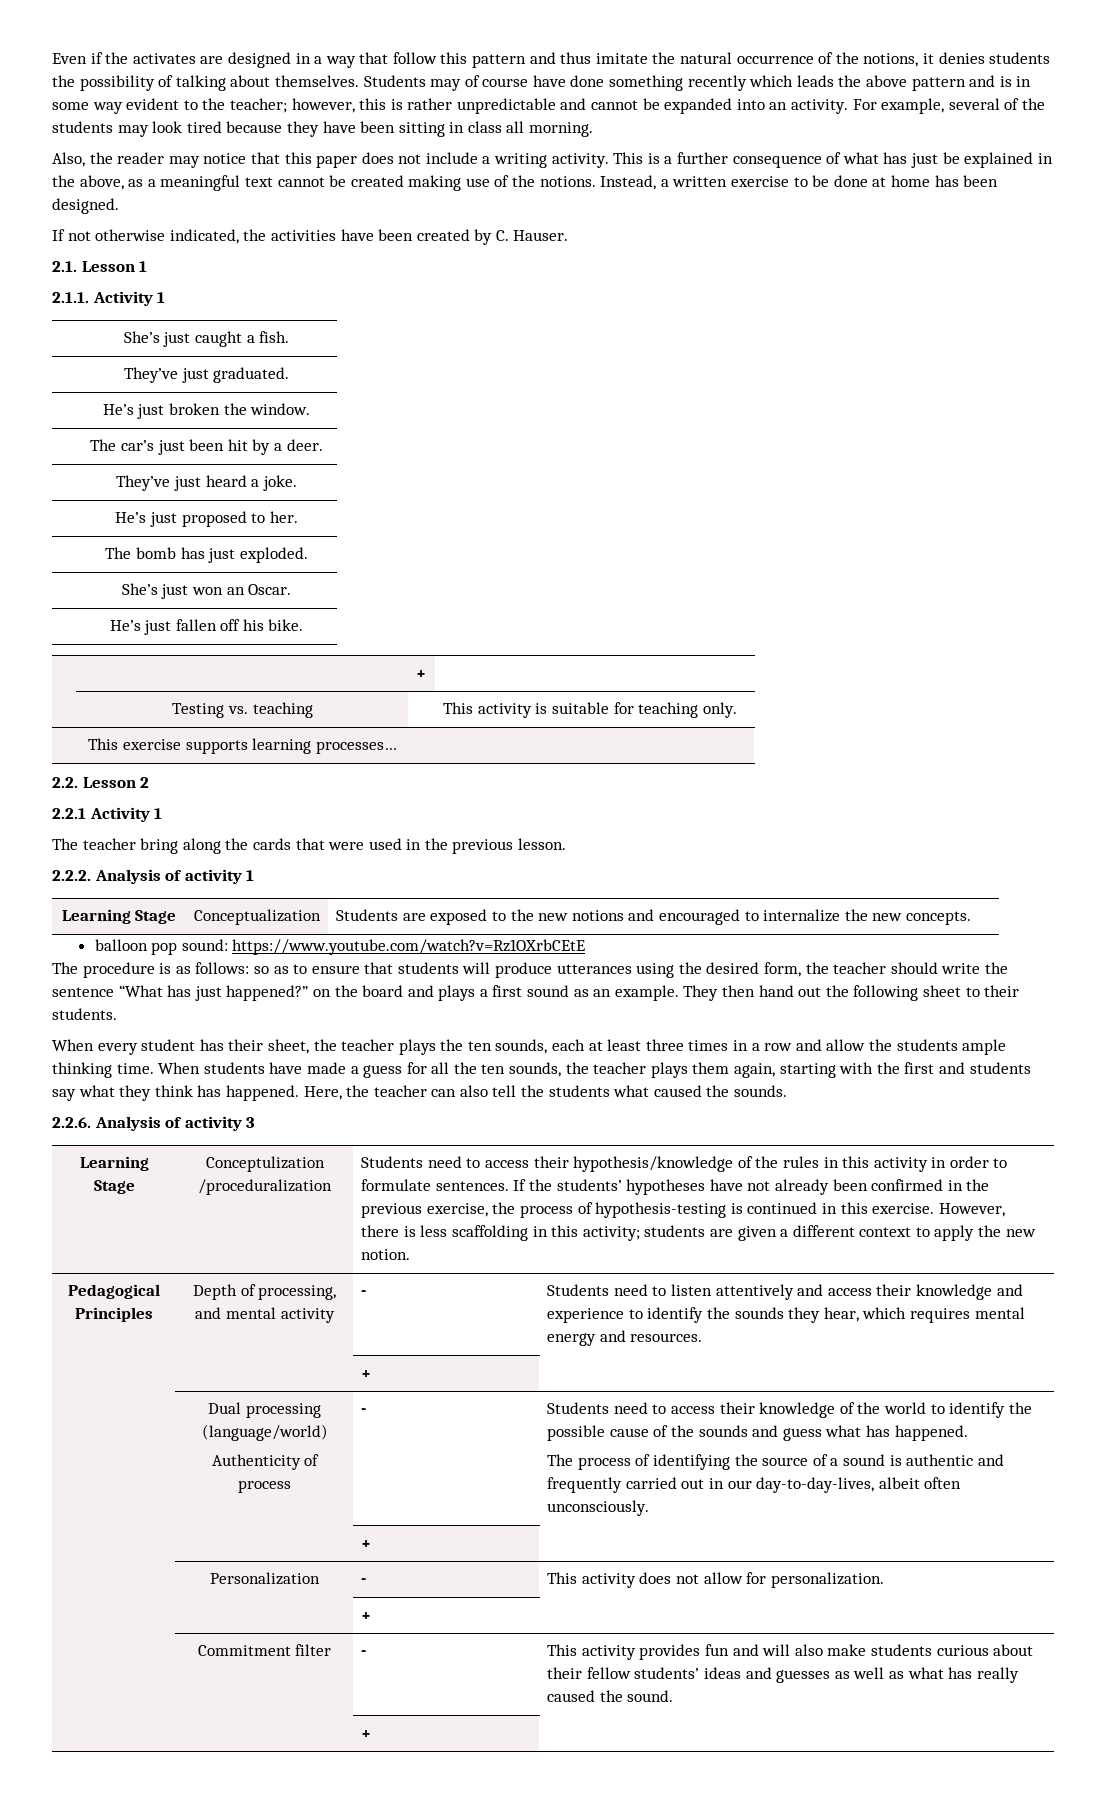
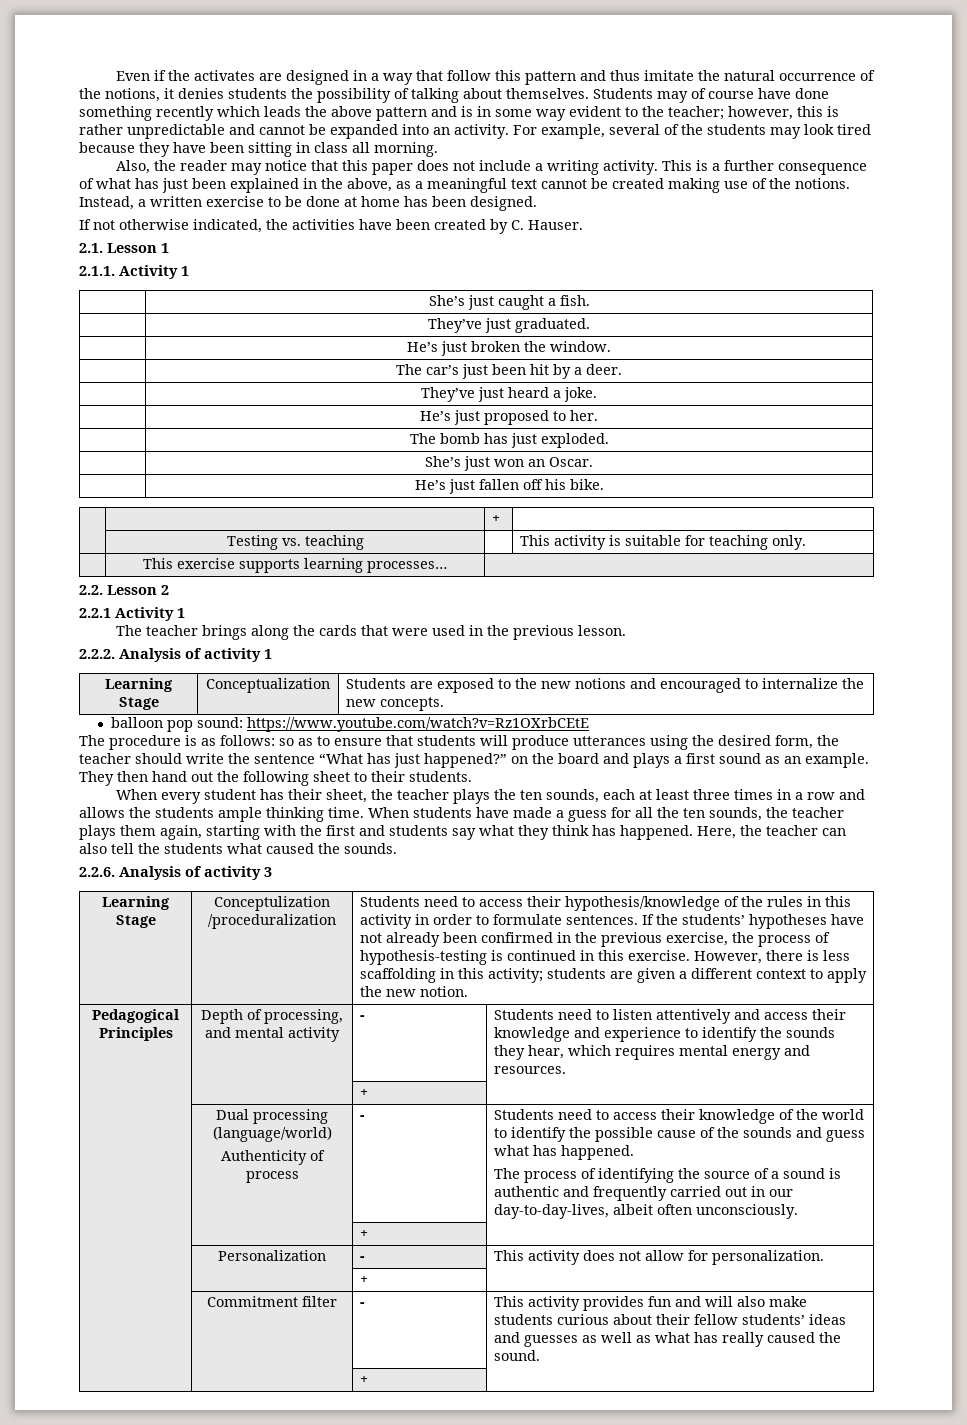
[942,152,960,164] be -> [192,178,226,189] been
[140,838,179,854] bring -> [201,625,247,640] brings
[826,1039,866,1051] allow -> [79,807,125,818] allows

